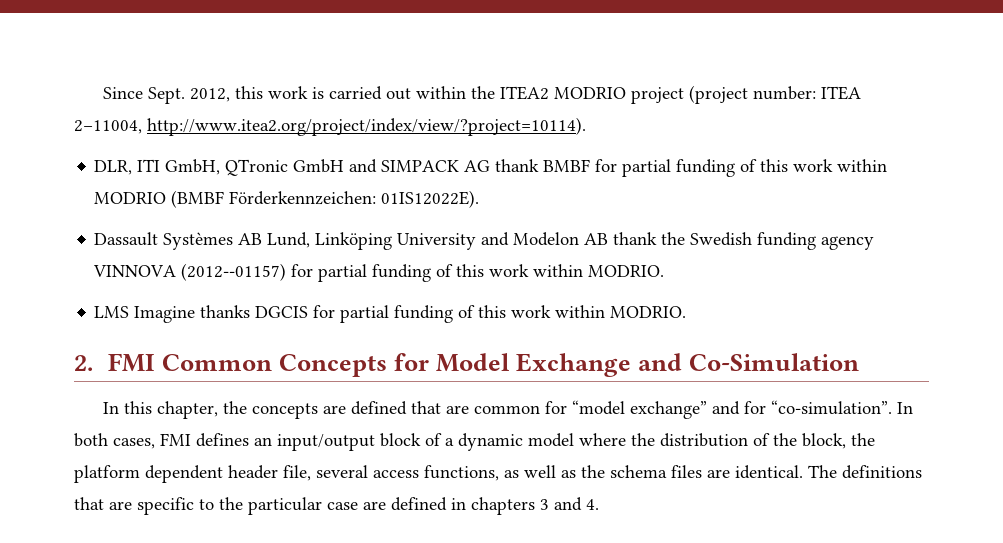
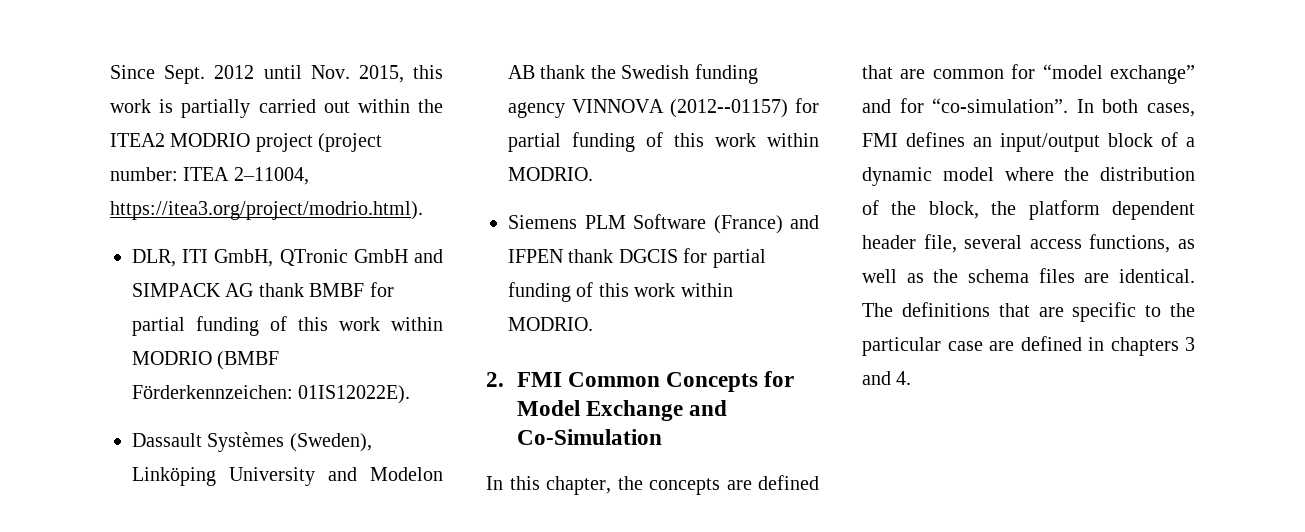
[190,88,231,102] 2012, -> [214,65,404,83] 2012 until Nov. 2015,
(325, 93) none -> [181,99,251,118] partially
[147,117,586,136] http://www.itea2.org/project/index/view/?project=10114). -> [110,201,423,220] https://itea3.org/project/modrio.html).
[238,232,311,248] AB Lund, -> [289,433,372,452] (Sweden),
[94,305,251,323] LMS Imagine thanks -> [508,214,819,234] [508,249,614,263] Siemens PLM Software (France) and IFPEN thank

